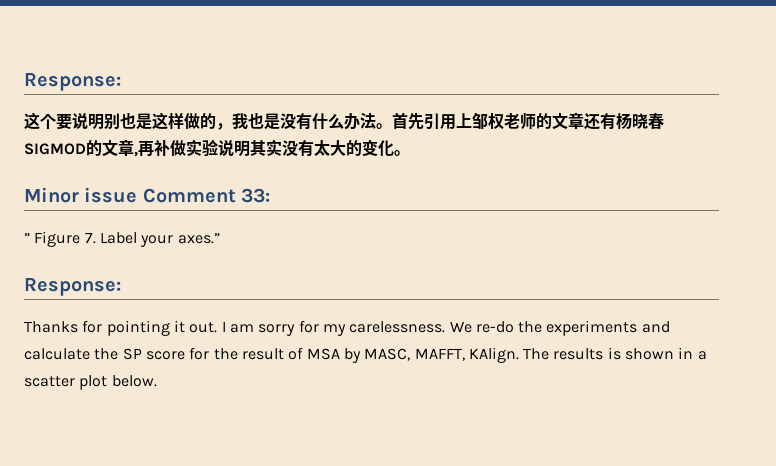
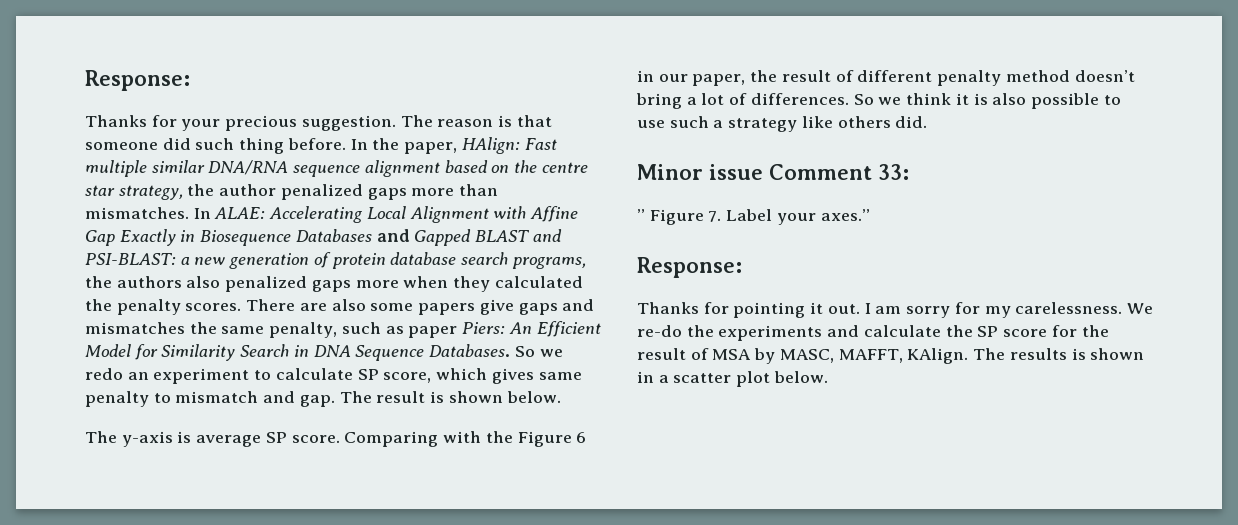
[24,73,121,91] [24,112,664,130] [24,139,410,157] Response: // 这个要说明别也是这样做的，我也是没有什么办法。首先引用上邹权老师的文章还有杨晓春SIGMOD的文章,再补做实验说明其实没有太大的变化。 -> [85,70,190,91] [85,115,552,131] [85,137,557,154] [85,160,588,177] [85,184,499,200] [85,206,579,223] [85,229,562,246] [85,252,586,269] [85,276,583,292] [85,299,595,315] [85,321,601,338] [85,344,563,361] [85,368,582,384] [85,391,561,407] [85,431,587,447] [637,70,1135,86] [636,93,1121,109] [637,116,928,132] Response: // Thanks for your precious suggestion. The reason is that someone did such thing before. In the paper, HAlign: Fast multiple similar DNA/RNA sequence alignment based on the centre star strategy, the author penalized gaps more than mismatches. In ALAE: Accelerating Local Alignment with Affine Gap Exactly in Biosequence Databases and Gapped BLAST and PSI-BLAST: a new generation of protein database search programs, the authors also penalized gaps more when they calculated the penalty scores. There are also some papers give gaps and mismatches the same penalty, such as paper Piers: An Efficient Model for Similarity Search in DNA Sequence Databases. So we redo an experiment to calculate SP score, which gives same penalty to mismatch and gap. The result is shown below. // The y-axis is average SP score. Comparing with the Figure 6 in our paper, the result of different penalty method doesn’t bring a lot of differences. So we think it is also possible to use such a strategy like others did.

